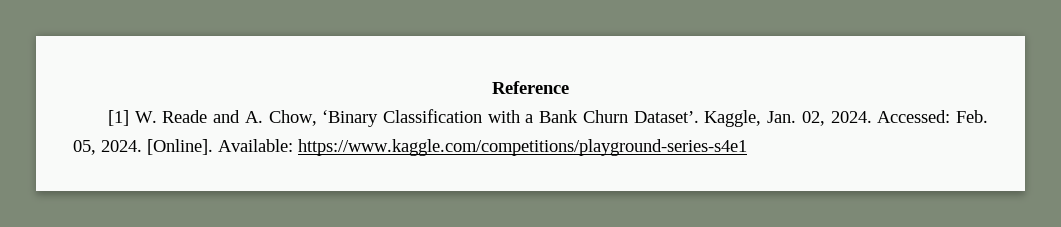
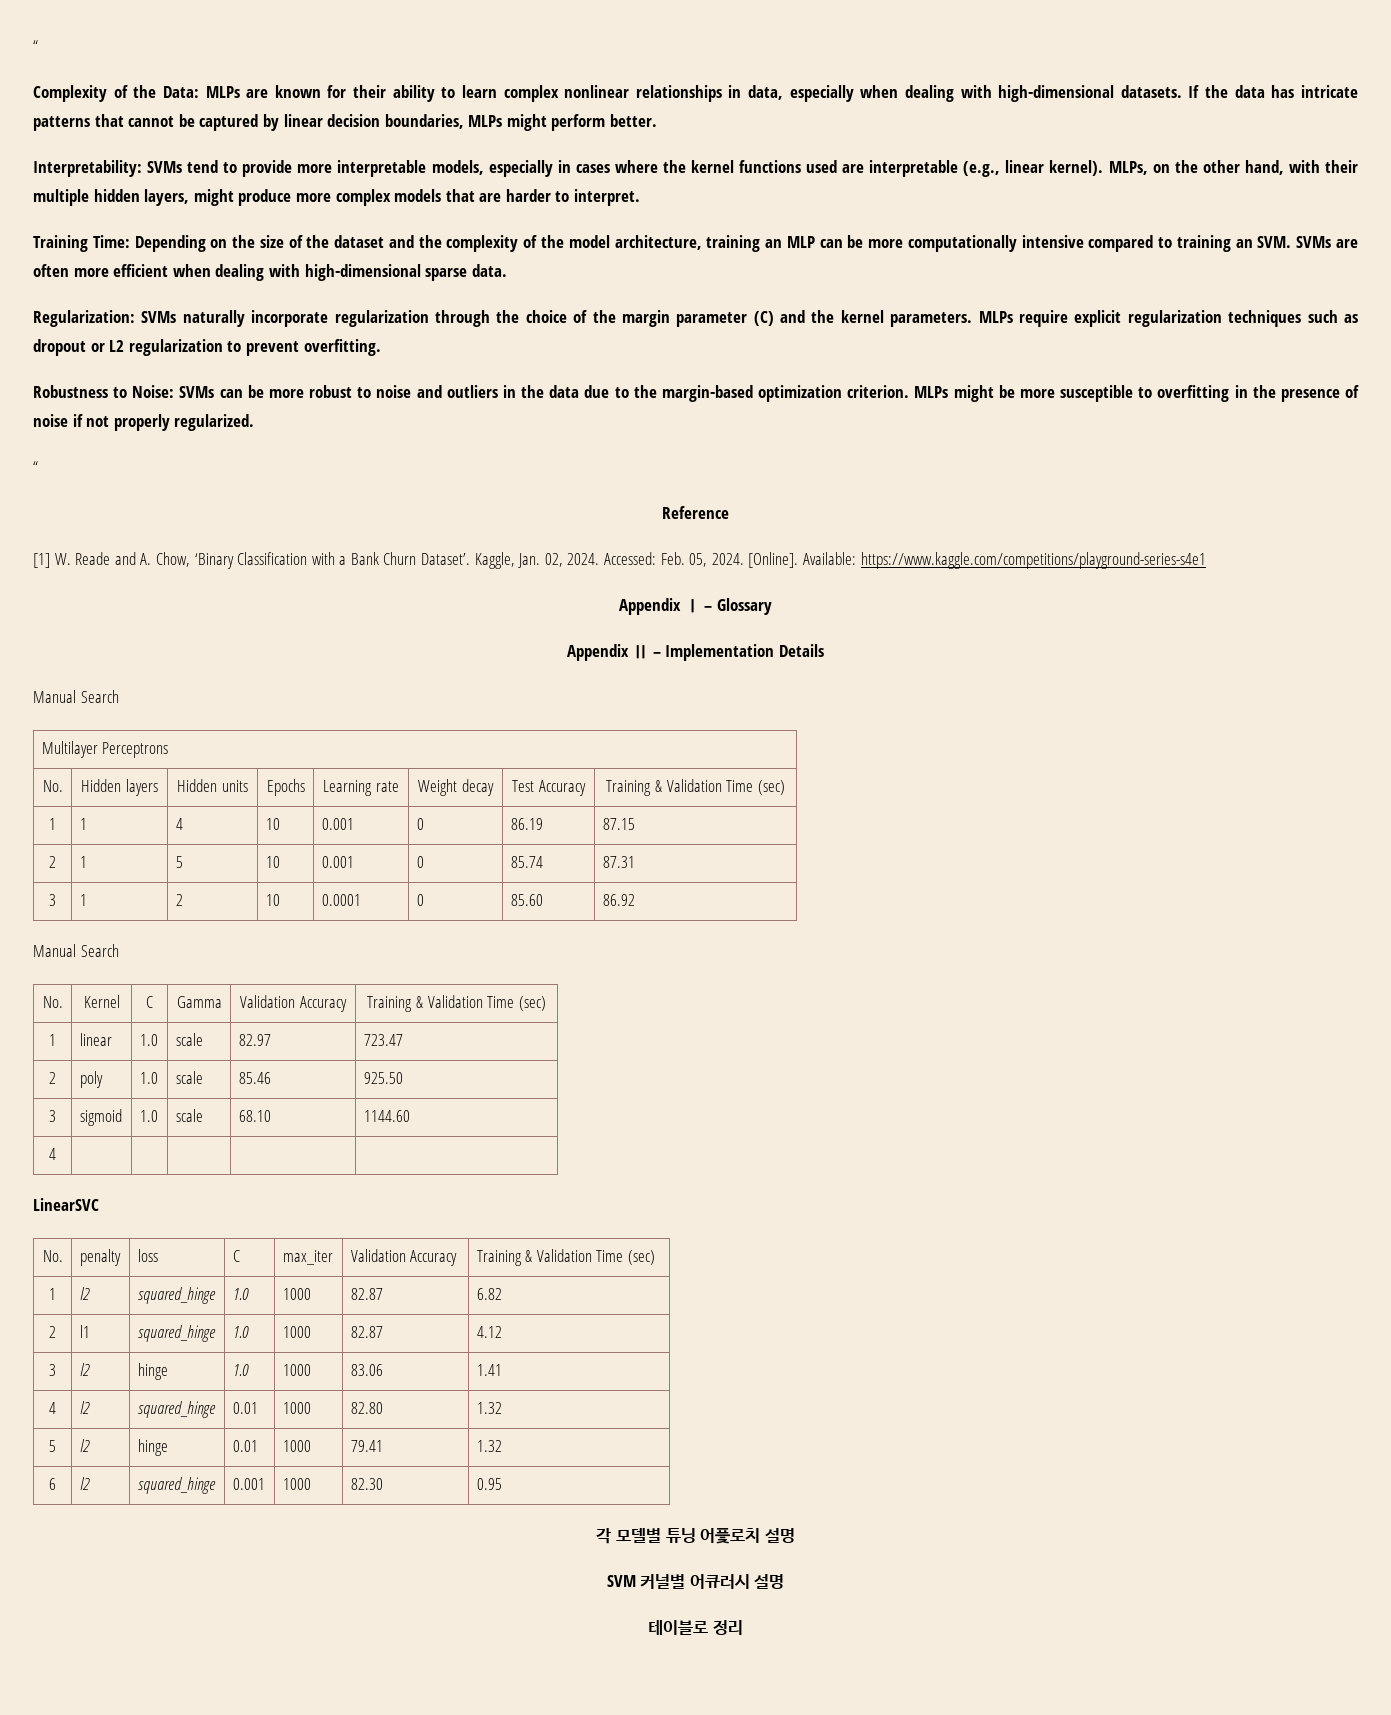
(492, 87) none -> [33,40,38,52] [33,85,1358,102] [33,114,658,131] [33,160,1358,177] [33,189,641,206] [33,235,1358,252] [33,264,507,281] [33,310,1358,327] [33,339,381,356] [33,385,1360,402] [33,414,255,431] [33,461,38,473] “ // Complexity of the Data: MLPs are known for their ability to learn complex nonlinear relationships in data, especially when dealing with high-dimensional datasets. If the data has intricate patterns that cannot be captured by linear decision boundaries, MLPs might perform better. // Interpretability: SVMs tend to provide more interpretable models, especially in cases where the kernel functions used are interpretable (e.g., linear kernel). MLPs, on the other hand, with their multiple hidden layers, might produce more complex models that are harder to interpret. // Training Time: Depending on the size of the dataset and the complexity of the model architecture, training an MLP can be more computationally intensive compared to training an SVM. SVMs are often more efficient when dealing with high-dimensional sparse data. // Regularization: SVMs naturally incorporate regularization through the choice of the margin parameter (C) and the kernel parameters. MLPs require explicit regularization techniques such as dropout or L2 regularization to prevent overfitting. // Robustness to Noise: SVMs can be more robust to noise and outliers in the data due to the margin-based optimization criterion. MLPs might be more susceptible to overfitting in the presence of noise if not properly regularized. // “ //
(747, 147) none -> [619,598,772,615] [567,644,824,661] [33,690,119,703] [41,741,169,758] [42,780,63,792] [81,779,158,796] [177,779,248,792] [266,779,305,796] [323,780,399,796] [418,779,494,796] [512,780,586,796] [606,779,785,796] [49,818,56,830] [79,818,87,830] [175,818,183,830] [265,818,280,830] [321,818,354,830] [416,818,424,830] [510,818,543,830] [602,818,635,830] [49,856,56,868] [79,856,87,868] [175,856,183,868] [265,856,280,868] [321,856,354,868] [416,856,424,868] [510,856,543,868] [602,856,635,868] [49,894,56,906] [79,894,87,906] [175,894,183,906] [265,894,280,906] [321,894,361,906] [416,894,424,906] [510,894,543,906] [602,894,635,906] [33,944,119,957] [42,996,63,1008] [83,995,120,1008] [146,996,153,1008] [176,996,222,1008] [240,995,347,1012] [367,995,546,1012] [49,1034,56,1046] [79,1033,112,1046] [139,1034,158,1046] [175,1033,203,1046] [238,1034,271,1046] [363,1034,403,1046] [49,1072,56,1084] [79,1071,103,1088] [139,1072,158,1084] [175,1071,203,1084] [238,1072,271,1084] [363,1072,403,1084] [49,1110,56,1122] [79,1109,122,1126] [139,1110,158,1122] [175,1109,203,1122] [238,1110,271,1122] [363,1110,410,1122] [49,1148,56,1160] [33,1198,99,1211] [42,1250,63,1262] [79,1249,121,1266] [137,1249,158,1262] [232,1250,240,1262] [282,1250,333,1265] [350,1249,458,1266] [476,1249,655,1266] [49,1288,56,1300] [79,1287,90,1300] [137,1287,216,1304] [232,1288,249,1300] [282,1288,311,1300] [350,1288,383,1300] [476,1288,502,1300] [49,1326,56,1338] [79,1325,90,1338] [137,1325,216,1342] [232,1326,249,1338] [282,1326,311,1338] [350,1326,383,1338] [476,1326,502,1338] [49,1364,56,1376] [79,1363,90,1376] [137,1363,168,1380] [232,1364,249,1376] [282,1364,311,1376] [350,1364,383,1376] [476,1364,502,1376] [49,1402,56,1414] [79,1401,90,1414] [137,1401,216,1418] [232,1402,258,1414] [282,1402,311,1414] [350,1402,383,1414] [476,1402,502,1414] [49,1440,56,1452] [79,1439,90,1452] [137,1439,168,1456] [232,1440,258,1452] [282,1440,311,1452] [350,1440,383,1452] [476,1440,502,1452] [49,1478,56,1490] [79,1477,90,1490] [137,1477,216,1494] [232,1478,265,1490] [282,1478,311,1490] [350,1478,383,1490] [476,1478,502,1490] [596,1528,795,1544] [606,1574,785,1589] [648,1620,743,1635] // Appendix Ⅰ – Glossary // Appendix Ⅱ – Implementation Details // Manual Search // Multilayer Perceptrons // No. | Hidden layers | Hidden units | Epochs | Learning rate | Weight decay | Test Accuracy | Training & Validation Time (sec) // 1 | 1 | 4 | 10 | 0.001 | 0 | 86.19 | 87.15 // 2 | 1 | 5 | 10 | 0.001 | 0 | 85.74 | 87.31 // 3 | 1 | 2 | 10 | 0.0001 | 0 | 85.60 | 86.92 // Manual Search // No. | Kernel | C | Gamma | Validation Accuracy | Training & Validation Time (sec) // 1 | linear | 1.0 | scale | 82.97 | 723.47 // 2 | poly | 1.0 | scale | 85.46 | 925.50 // 3 | sigmoid | 1.0 | scale | 68.10 | 1144.60 // 4 | | | | | // LinearSVC // No. | penalty | loss | C | max_iter | Validation Accuracy | Training & Validation Time (sec) // 1 | l2 | squared_hinge | 1.0 | 1000 | 82.87 | 6.82 // 2 | l1 | squared_hinge | 1.0 | 1000 | 82.87 | 4.12 // 3 | l2 | hinge | 1.0 | 1000 | 83.06 | 1.41 // 4 | l2 | squared_hinge | 0.01 | 1000 | 82.80 | 1.32 // 5 | l2 | hinge | 0.01 | 1000 | 79.41 | 1.32 // 6 | l2 | squared_hinge | 0.001 | 1000 | 82.30 | 0.95 // 각 모델별 튜닝 어픛로치 설명 // SVM 커널별 어큐러시 설명 // 테이블로 정리

